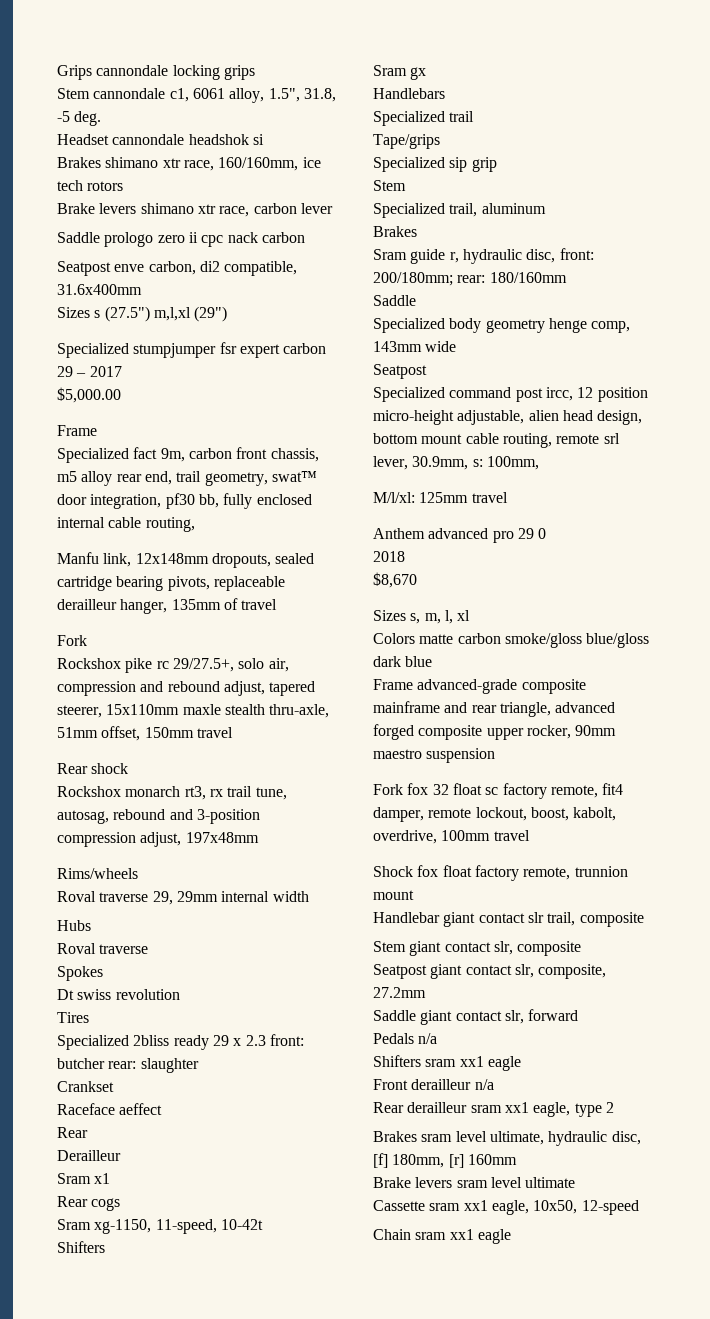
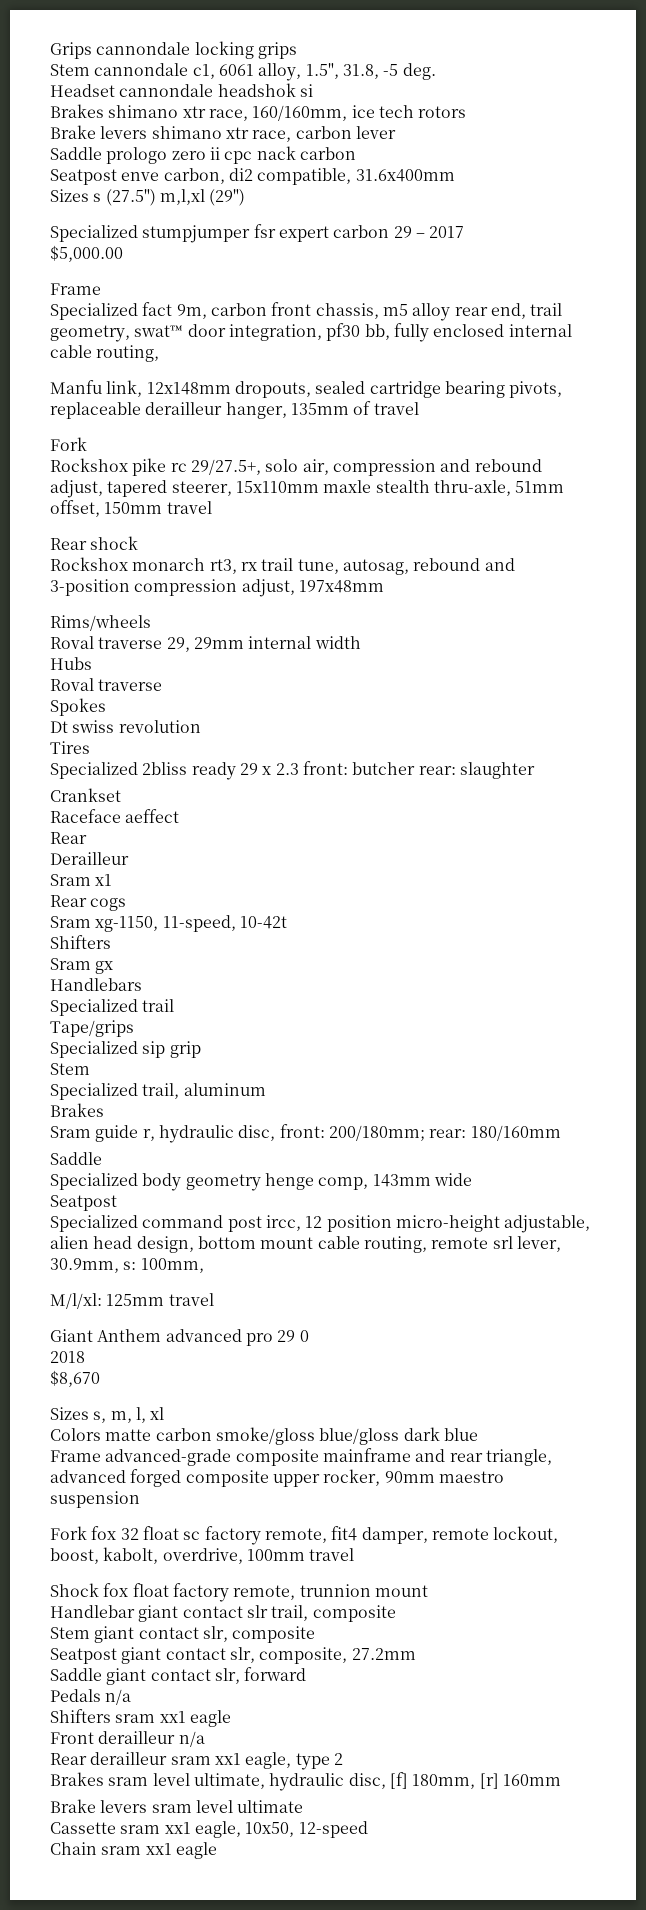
(508, 497) none -> [50,1329,93,1342] Giant

